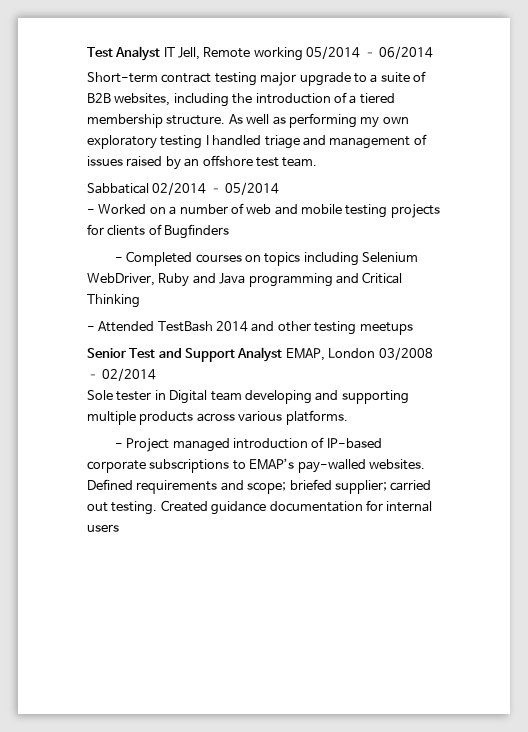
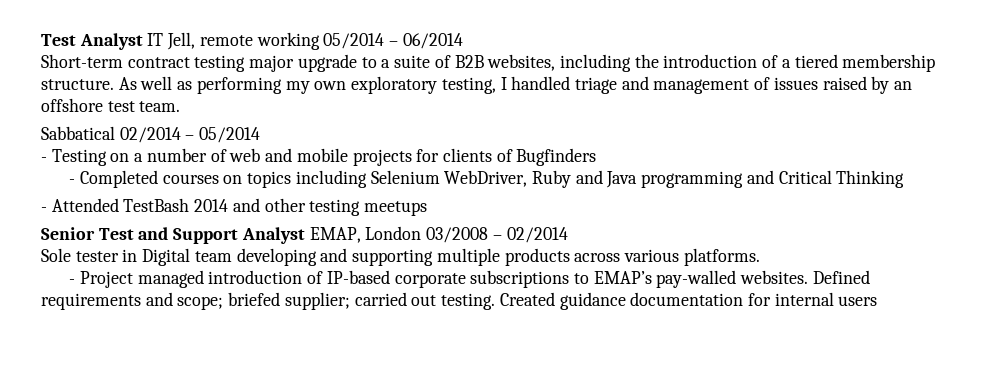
[203,47,251,58] Remote -> [199,35,253,46] remote
[160,135,203,149] testing -> [441,77,496,94] testing,
[98,204,147,214] Worked -> [51,149,107,166] Testing
[345,204,388,218] testing -> (348, 155) none

